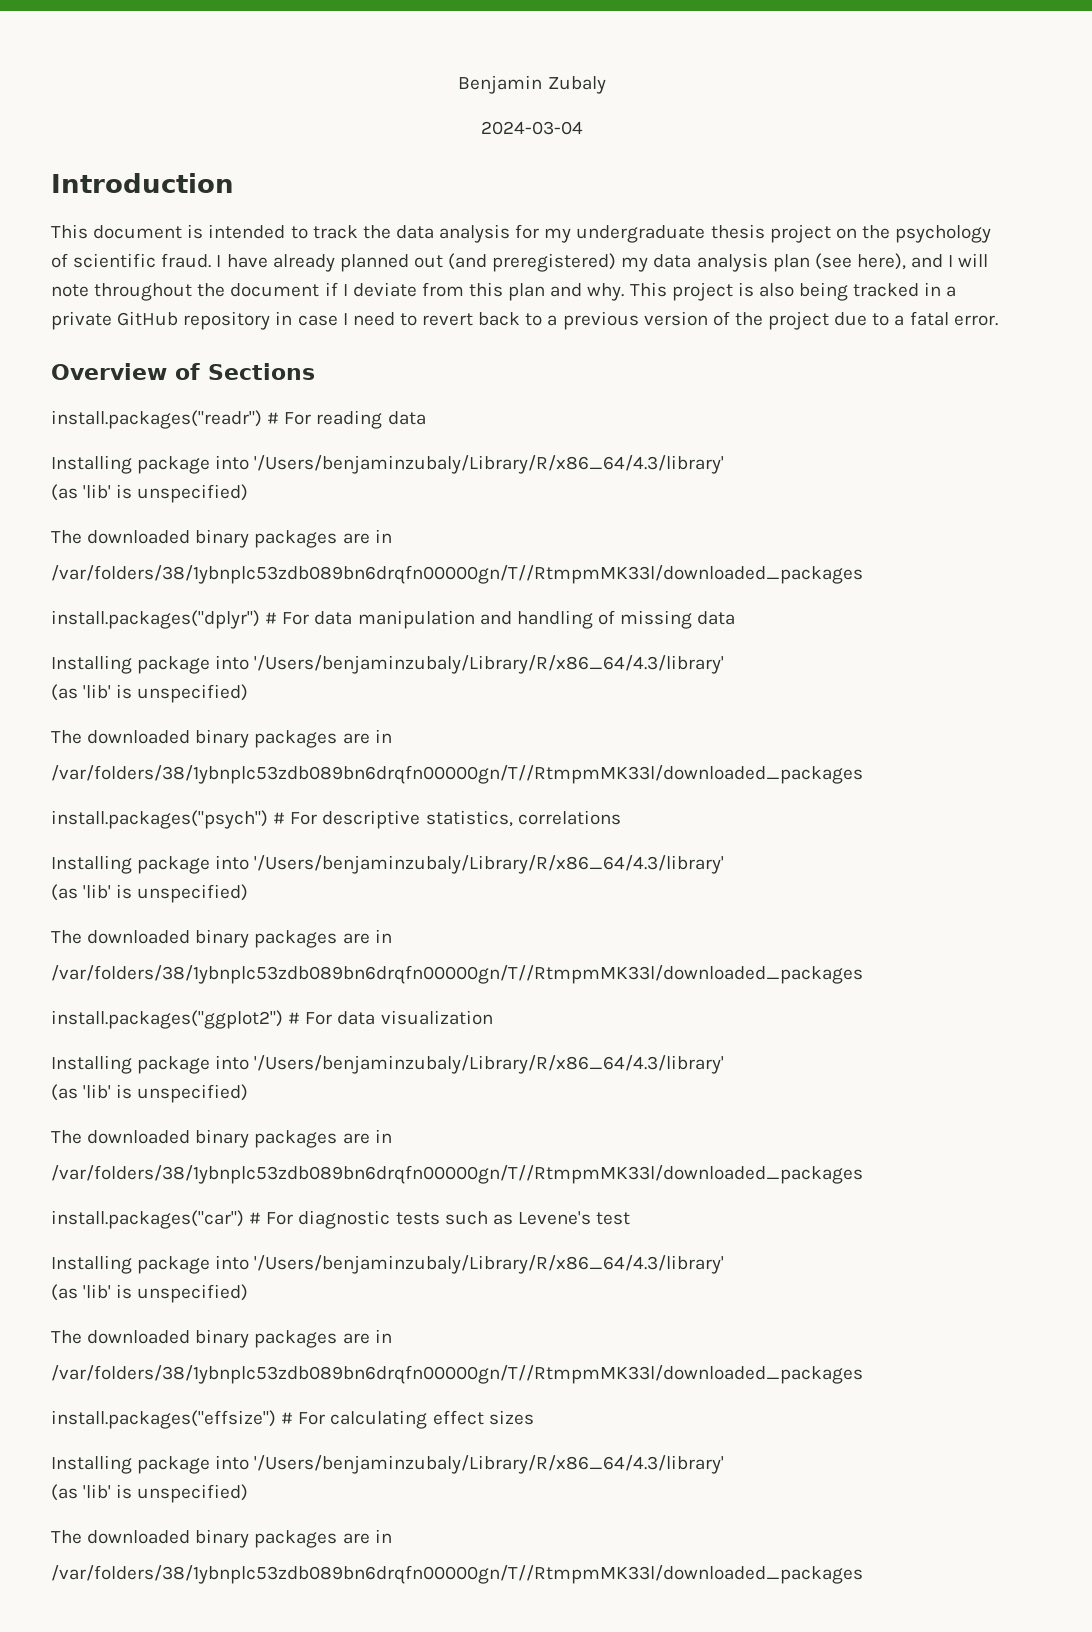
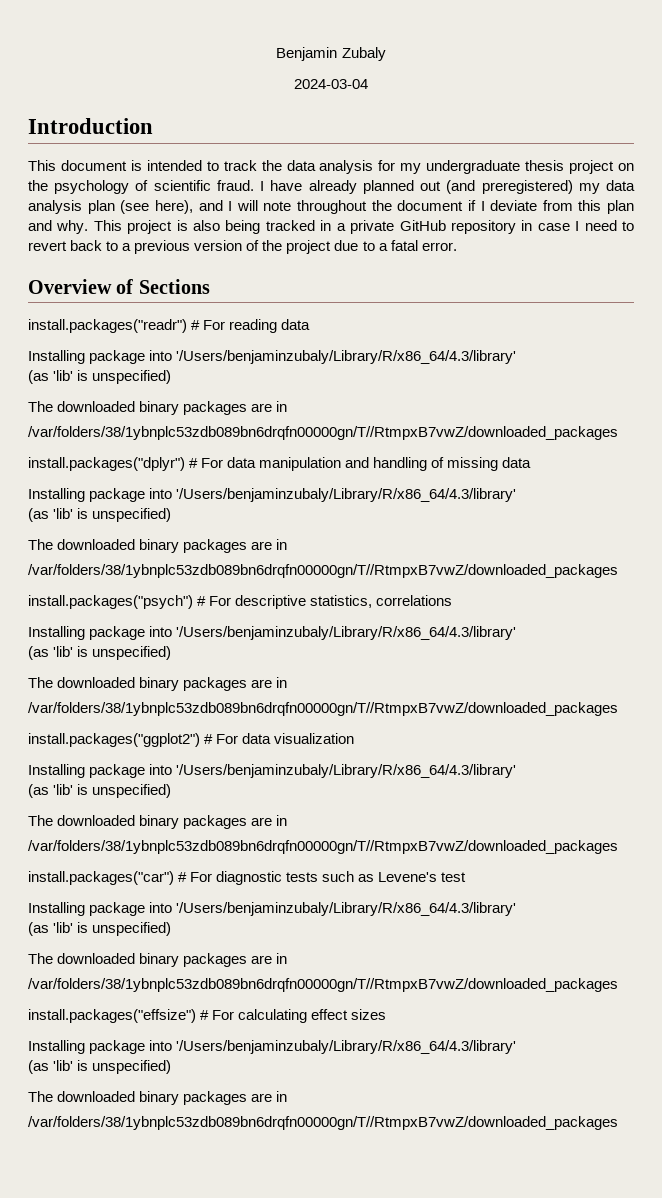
[51,565,863,584] /var/folders/38/1ybnplc53zdb089bn6drqfn00000gn/T//RtmpmMK33l/downloaded_packages -> [28,426,618,440] /var/folders/38/1ybnplc53zdb089bn6drqfn00000gn/T//RtmpxB7vwZ/downloaded_packages
[51,765,863,784] /var/folders/38/1ybnplc53zdb089bn6drqfn00000gn/T//RtmpmMK33l/downloaded_packages -> [28,564,618,578] /var/folders/38/1ybnplc53zdb089bn6drqfn00000gn/T//RtmpxB7vwZ/downloaded_packages
[51,965,863,984] /var/folders/38/1ybnplc53zdb089bn6drqfn00000gn/T//RtmpmMK33l/downloaded_packages -> [28,702,618,716] /var/folders/38/1ybnplc53zdb089bn6drqfn00000gn/T//RtmpxB7vwZ/downloaded_packages
[51,1165,863,1184] /var/folders/38/1ybnplc53zdb089bn6drqfn00000gn/T//RtmpmMK33l/downloaded_packages -> [28,840,618,854] /var/folders/38/1ybnplc53zdb089bn6drqfn00000gn/T//RtmpxB7vwZ/downloaded_packages
[51,1365,863,1384] /var/folders/38/1ybnplc53zdb089bn6drqfn00000gn/T//RtmpmMK33l/downloaded_packages -> [28,978,618,992] /var/folders/38/1ybnplc53zdb089bn6drqfn00000gn/T//RtmpxB7vwZ/downloaded_packages
[51,1565,863,1584] /var/folders/38/1ybnplc53zdb089bn6drqfn00000gn/T//RtmpmMK33l/downloaded_packages -> [28,1116,618,1130] /var/folders/38/1ybnplc53zdb089bn6drqfn00000gn/T//RtmpxB7vwZ/downloaded_packages

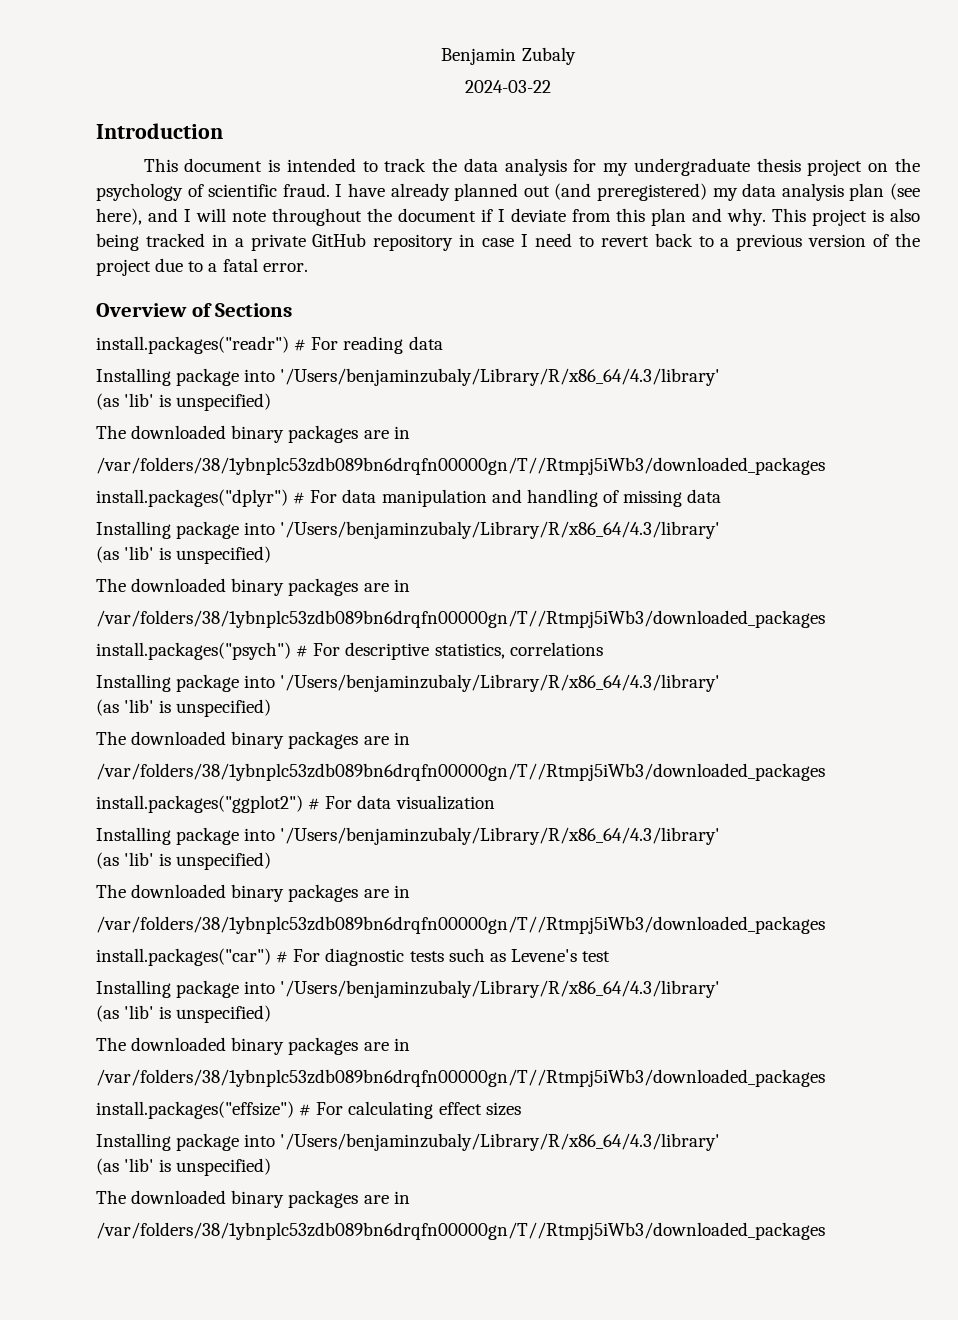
[294,79,368,89] 2024-03-04 -> [465,80,551,93] 2024-03-22
[28,426,618,440] /var/folders/38/1ybnplc53zdb089bn6drqfn00000gn/T//RtmpxB7vwZ/downloaded_packages -> [96,457,825,475] /var/folders/38/1ybnplc53zdb089bn6drqfn00000gn/T//Rtmpj5iWb3/downloaded_packages
[28,564,618,578] /var/folders/38/1ybnplc53zdb089bn6drqfn00000gn/T//RtmpxB7vwZ/downloaded_packages -> [96,610,825,628] /var/folders/38/1ybnplc53zdb089bn6drqfn00000gn/T//Rtmpj5iWb3/downloaded_packages
[28,702,618,716] /var/folders/38/1ybnplc53zdb089bn6drqfn00000gn/T//RtmpxB7vwZ/downloaded_packages -> [96,763,825,781] /var/folders/38/1ybnplc53zdb089bn6drqfn00000gn/T//Rtmpj5iWb3/downloaded_packages
[28,840,618,854] /var/folders/38/1ybnplc53zdb089bn6drqfn00000gn/T//RtmpxB7vwZ/downloaded_packages -> [96,916,825,934] /var/folders/38/1ybnplc53zdb089bn6drqfn00000gn/T//Rtmpj5iWb3/downloaded_packages
[28,978,618,992] /var/folders/38/1ybnplc53zdb089bn6drqfn00000gn/T//RtmpxB7vwZ/downloaded_packages -> [96,1069,825,1087] /var/folders/38/1ybnplc53zdb089bn6drqfn00000gn/T//Rtmpj5iWb3/downloaded_packages
[28,1116,618,1130] /var/folders/38/1ybnplc53zdb089bn6drqfn00000gn/T//RtmpxB7vwZ/downloaded_packages -> [96,1222,825,1240] /var/folders/38/1ybnplc53zdb089bn6drqfn00000gn/T//Rtmpj5iWb3/downloaded_packages

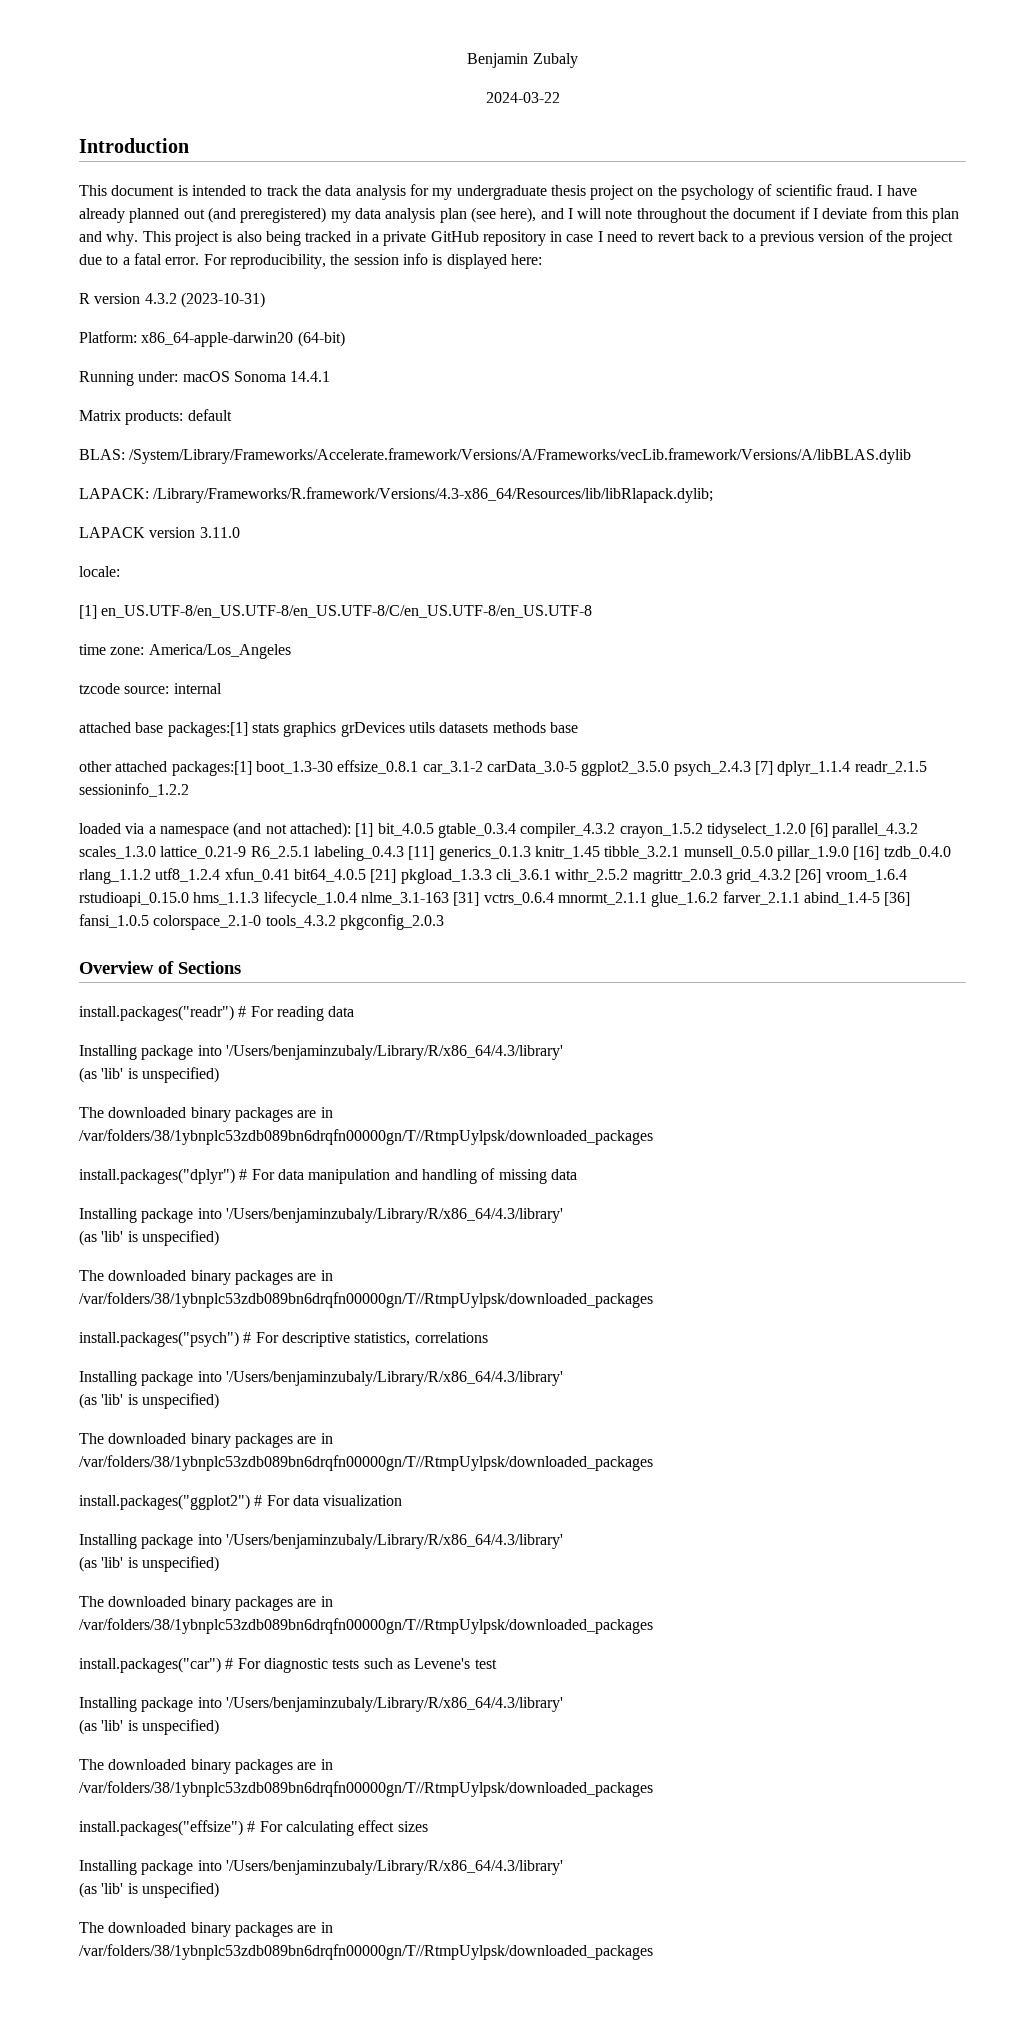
(308, 267) none -> [203,253,542,269] [79,292,265,308] [79,331,345,347] [79,371,331,386] [79,409,232,425] [79,448,912,464] [79,487,714,503] [79,527,240,538] [79,566,120,577] [79,605,593,619] [79,644,291,659] [79,683,222,694] [79,722,578,737] [79,760,927,776] [79,783,189,797] [79,822,919,838] [79,846,951,861] [79,868,907,884] [79,891,911,907] [79,914,444,930] For reproducibility, the session info is displayed here: // R version 4.3.2 (2023-10-31) // Platform: x86_64-apple-darwin20 (64-bit) // Running under: macOS Sonoma 14.4.1 // Matrix products: default // BLAS: /System/Library/Frameworks/Accelerate.framework/Versions/A/Frameworks/vecLib.framework/Versions/A/libBLAS.dylib // LAPACK: /Library/Frameworks/R.framework/Versions/4.3-x86_64/Resources/lib/libRlapack.dylib; // LAPACK version 3.11.0 // locale: // [1] en_US.UTF-8/en_US.UTF-8/en_US.UTF-8/C/en_US.UTF-8/en_US.UTF-8 // time zone: America/Los_Angeles // tzcode source: internal // attached base packages:[1] stats graphics grDevices utils datasets methods base // other attached packages:[1] boot_1.3-30 effsize_0.8.1 car_3.1-2 carData_3.0-5 ggplot2_3.5.0 psych_2.4.3 [7] dplyr_1.1.4 readr_2.1.5 sessioninfo_1.2.2 // loaded via a namespace (and not attached): [1] bit_4.0.5 gtable_0.3.4 compiler_4.3.2 crayon_1.5.2 tidyselect_1.2.0 [6] parallel_4.3.2 scales_1.3.0 lattice_0.21-9 R6_2.5.1 labeling_0.4.3 [11] generics_0.1.3 knitr_1.45 tibble_3.2.1 munsell_0.5.0 pillar_1.9.0 [16] tzdb_0.4.0 rlang_1.1.2 utf8_1.2.4 xfun_0.41 bit64_4.0.5 [21] pkgload_1.3.3 cli_3.6.1 withr_2.5.2 magrittr_2.0.3 grid_4.3.2 [26] vroom_1.6.4 rstudioapi_0.15.0 hms_1.1.3 lifecycle_1.0.4 nlme_3.1-163 [31] vctrs_0.6.4 mnormt_2.1.1 glue_1.6.2 farver_2.1.1 abind_1.4-5 [36] fansi_1.0.5 colorspace_2.1-0 tools_4.3.2 pkgconfig_2.0.3
[96,457,825,475] /var/folders/38/1ybnplc53zdb089bn6drqfn00000gn/T//Rtmpj5iWb3/downloaded_packages -> [79,1129,653,1145] /var/folders/38/1ybnplc53zdb089bn6drqfn00000gn/T//RtmpUylpsk/downloaded_packages
[96,610,825,628] /var/folders/38/1ybnplc53zdb089bn6drqfn00000gn/T//Rtmpj5iWb3/downloaded_packages -> [79,1292,653,1308] /var/folders/38/1ybnplc53zdb089bn6drqfn00000gn/T//RtmpUylpsk/downloaded_packages
[96,763,825,781] /var/folders/38/1ybnplc53zdb089bn6drqfn00000gn/T//Rtmpj5iWb3/downloaded_packages -> [79,1455,653,1471] /var/folders/38/1ybnplc53zdb089bn6drqfn00000gn/T//RtmpUylpsk/downloaded_packages
[96,916,825,934] /var/folders/38/1ybnplc53zdb089bn6drqfn00000gn/T//Rtmpj5iWb3/downloaded_packages -> [79,1618,653,1634] /var/folders/38/1ybnplc53zdb089bn6drqfn00000gn/T//RtmpUylpsk/downloaded_packages
[96,1069,825,1087] /var/folders/38/1ybnplc53zdb089bn6drqfn00000gn/T//Rtmpj5iWb3/downloaded_packages -> [79,1781,653,1797] /var/folders/38/1ybnplc53zdb089bn6drqfn00000gn/T//RtmpUylpsk/downloaded_packages
[96,1222,825,1240] /var/folders/38/1ybnplc53zdb089bn6drqfn00000gn/T//Rtmpj5iWb3/downloaded_packages -> [79,1944,653,1960] /var/folders/38/1ybnplc53zdb089bn6drqfn00000gn/T//RtmpUylpsk/downloaded_packages

